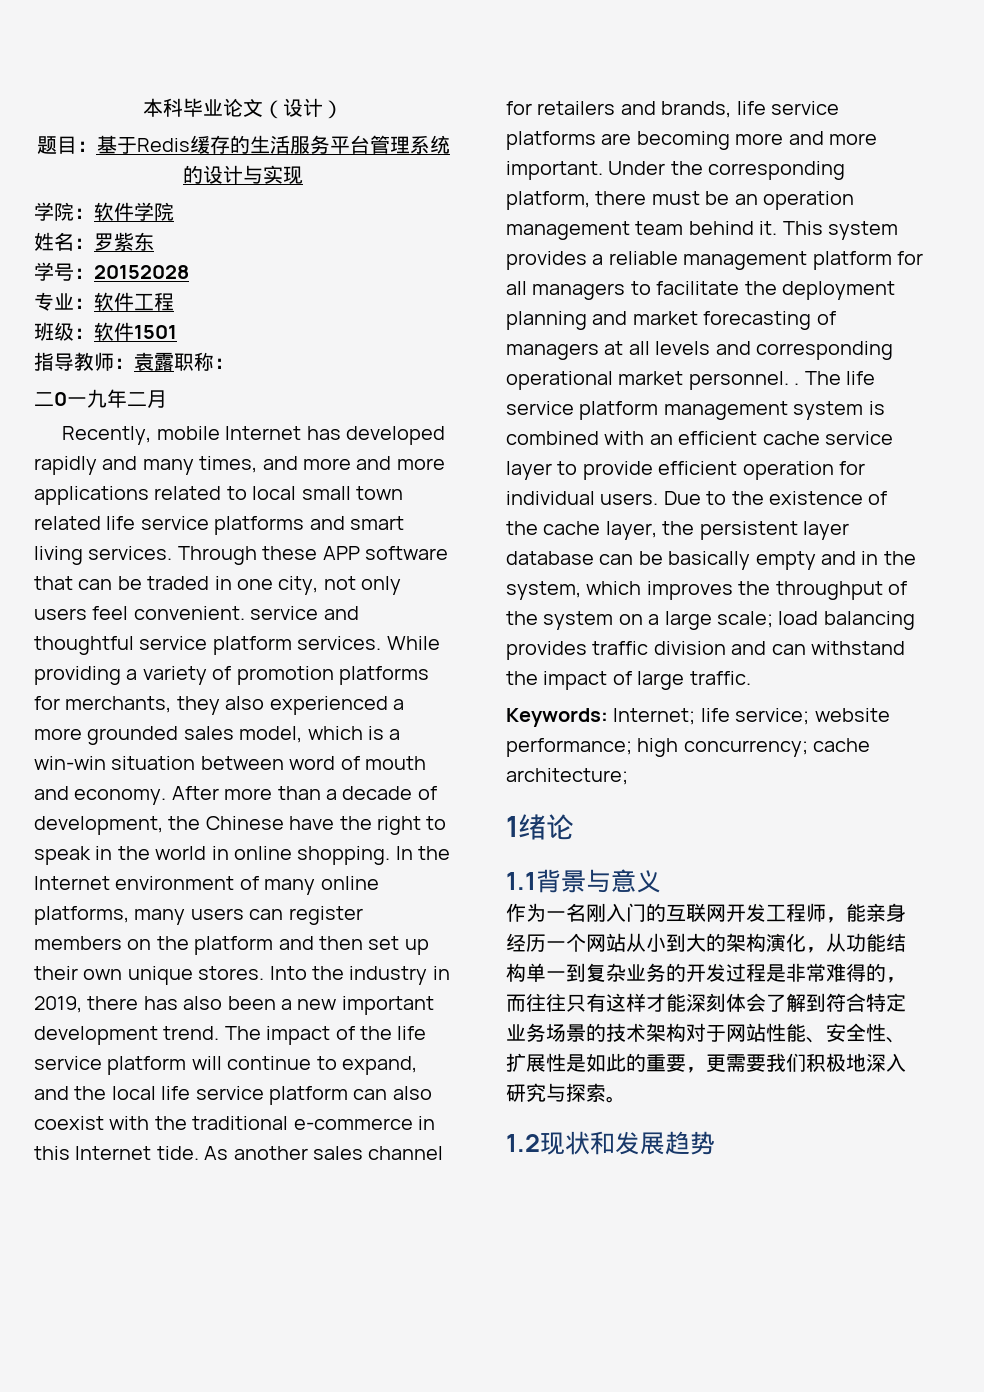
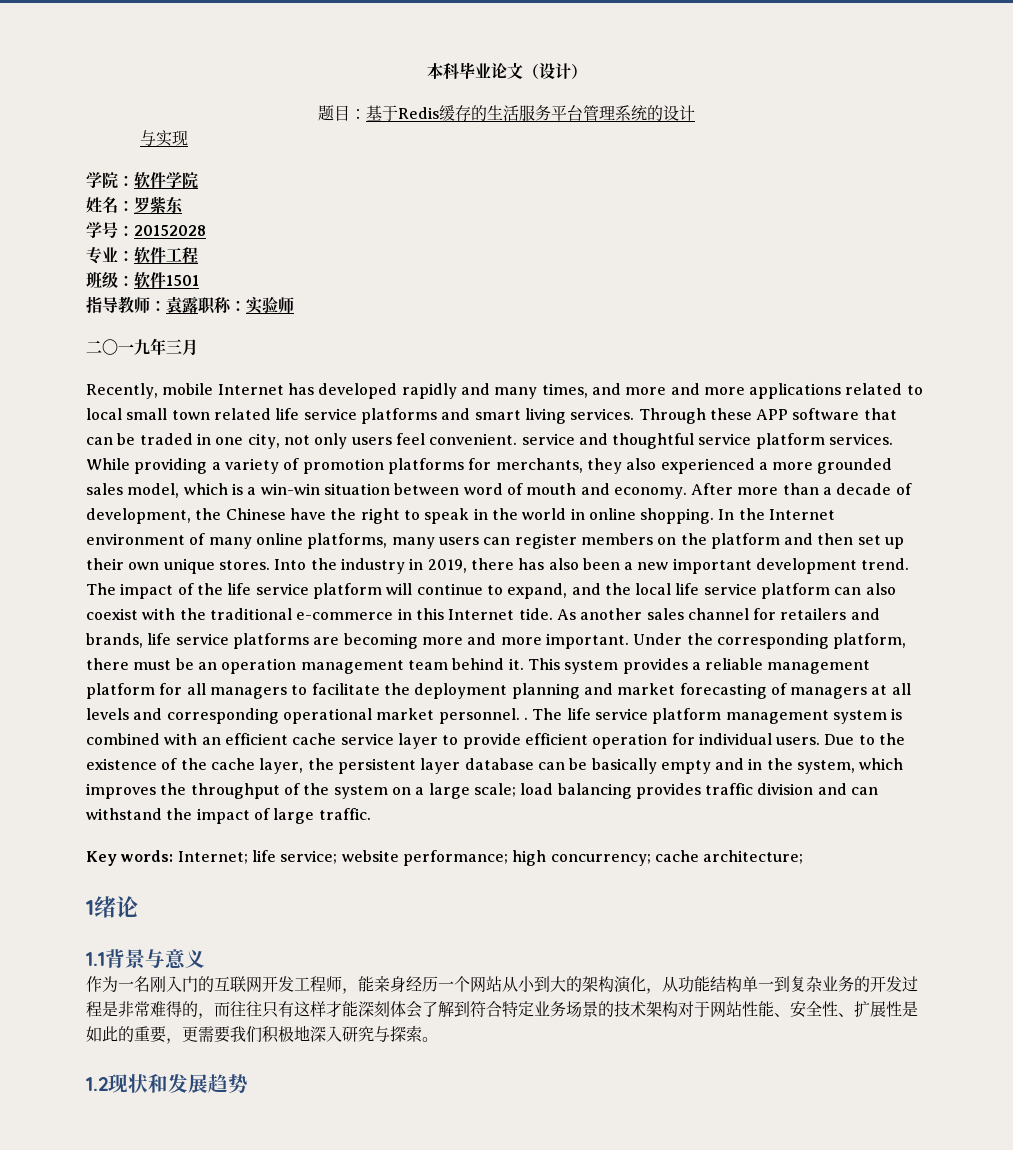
(243, 174) none -> (695, 113) //
[34,389,147,408] // 二0一九年二 -> [246,297,294,314] [86,338,182,355] 实验师 // 二〇一九年三
[506,708,608,727] Keywords: -> [86,850,174,866] Key words:

